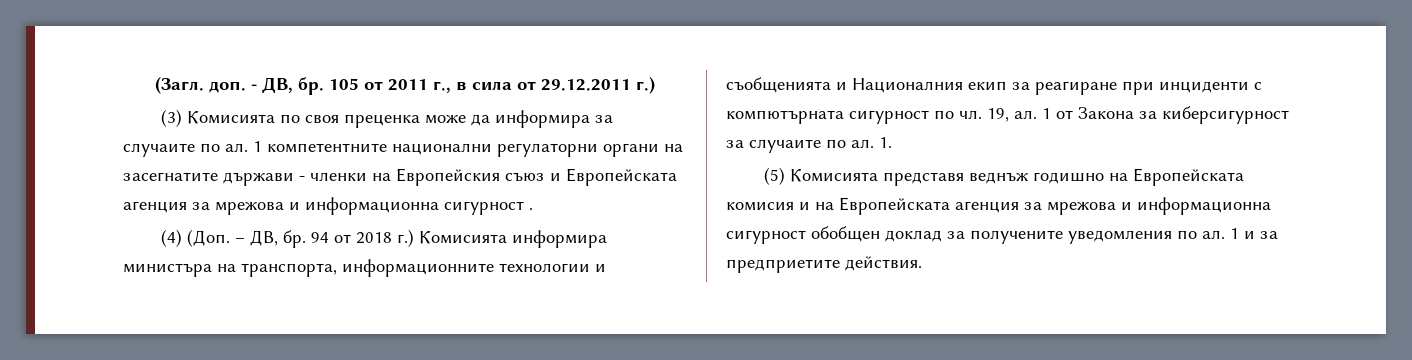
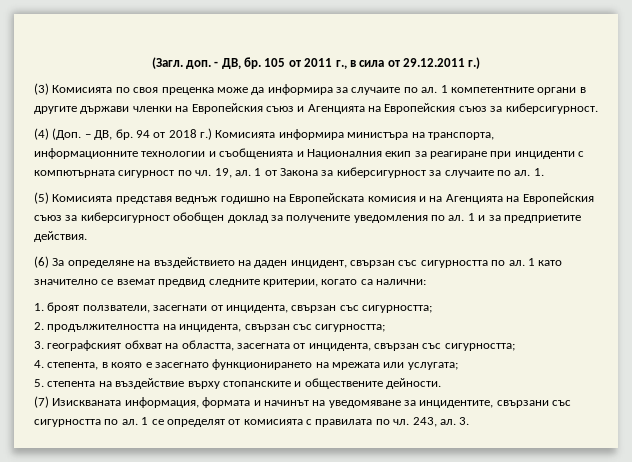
[392,143,683,157] [123,172,305,186] национални регулаторни органи на засегнатите държави - -> [537,87,586,95] [34,106,130,114] органи в другите държави
[566,168,677,186] [123,197,533,215] Европейската агенция за мрежова и информационна сигурност . -> [307,103,598,114] Агенцията на Европейския съюз за киберсигурност.
[839,197,1271,215] [726,230,806,244] Европейската агенция за мрежова и информационна сигурност -> [445,193,594,204] [34,212,170,223] Агенцията на Европейския съюз за киберсигурност
(922, 263) none -> [34,256,563,268] [34,279,426,287] [34,302,432,313] [34,322,386,332] [34,340,515,351] [34,359,458,370] [34,378,441,389] [34,396,572,408] [34,417,470,427] // (6) За определяне на въздействието на даден инцидент, свързан със сигурността по ал. 1 като значително се вземат предвид следните критерии, когато са налични: // 1. броят ползватели, засегнати от инцидента, свързан със сигурността; // 2. продължителността на инцидента, свързан със сигурността; // 3. географският обхват на областта, засегната от инцидента, свързан със сигурността; // 4. степента, в която е засегнато функционирането на мрежата или услугата; // 5. степента на въздействие върху стопанските и обществените дейности. // (7) Изискваната информация, формата и начинът на уведомяване за инцидентите, свързани със сигурността по ал. 1 се определят от комисията с правилата по чл. 243, ал. 3.

